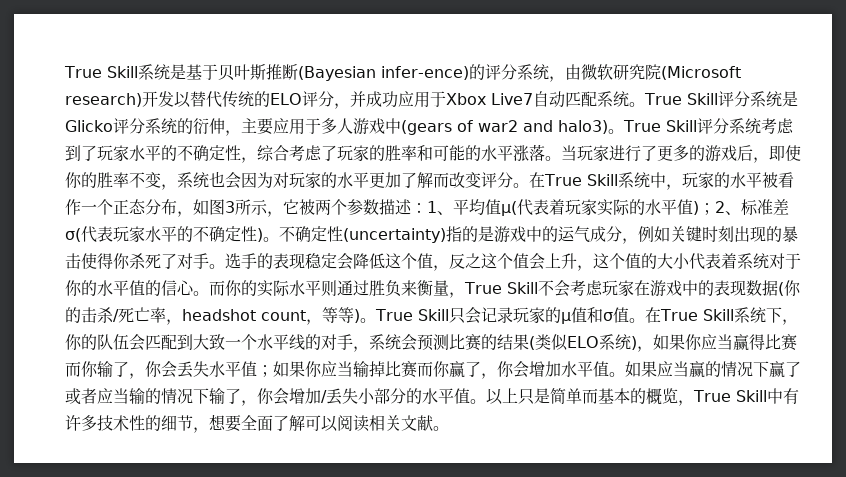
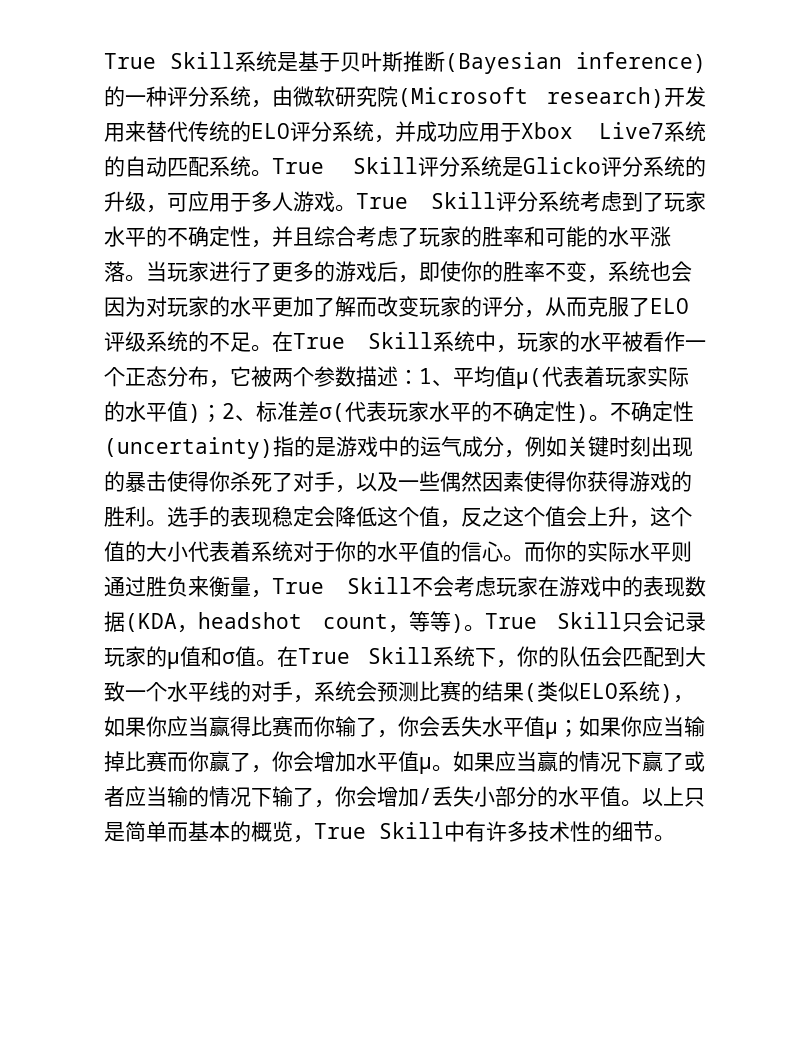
[380,64,485,80] infer-ence)的 -> [576,52,706,73] [104,86,167,107] inference)的一种
[174,91,191,108] 以 -> [104,121,146,142] 用来
(334, 99) none -> [332,121,374,142] 系统
(533, 99) none -> [664,121,706,142] [104,156,125,177] 系统的
[193,118,273,136] 衍伸，主要 -> [104,191,188,213] 升级，可
[385,118,608,135] 中(gears of war2 and halo3) -> (335, 201) none
(257, 160) none -> [272,226,314,247] 并且
[481,172,513,188] 评分 -> [419,296,689,318] [104,331,251,352] 玩家的评分，从而克服了ELO评级系统的不足
[193,199,283,217] 如图3所示， -> (230, 384) none
(209, 261) none -> [335,471,692,493] [104,506,146,527] ，以及一些偶然因素使得你获得游戏的胜利
[777,280,801,296] [65,307,166,323] (你的击杀/死亡率 -> [125,613,177,632] (KDA
(257, 369) none -> [545,722,558,739] μ
(609, 369) none -> [419,757,432,774] μ
[193,414,433,433] ，想要全面了解可以阅读相关文献 -> (654, 831) none

